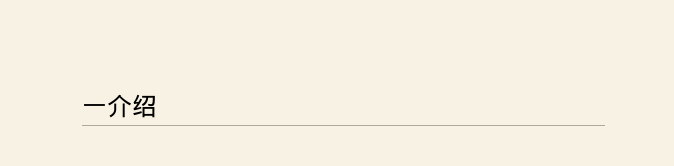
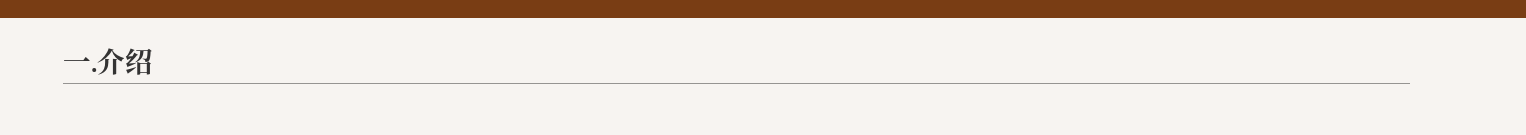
(107, 109) none -> [91,68,97,72] .

